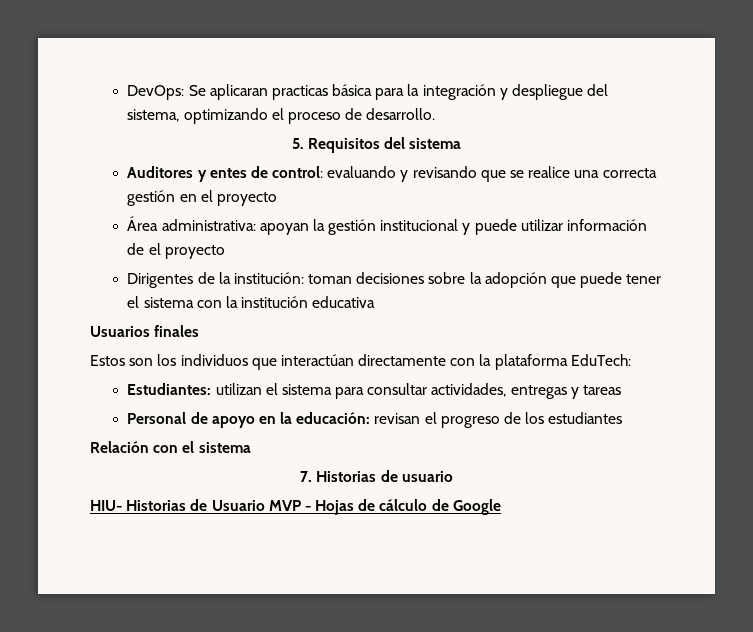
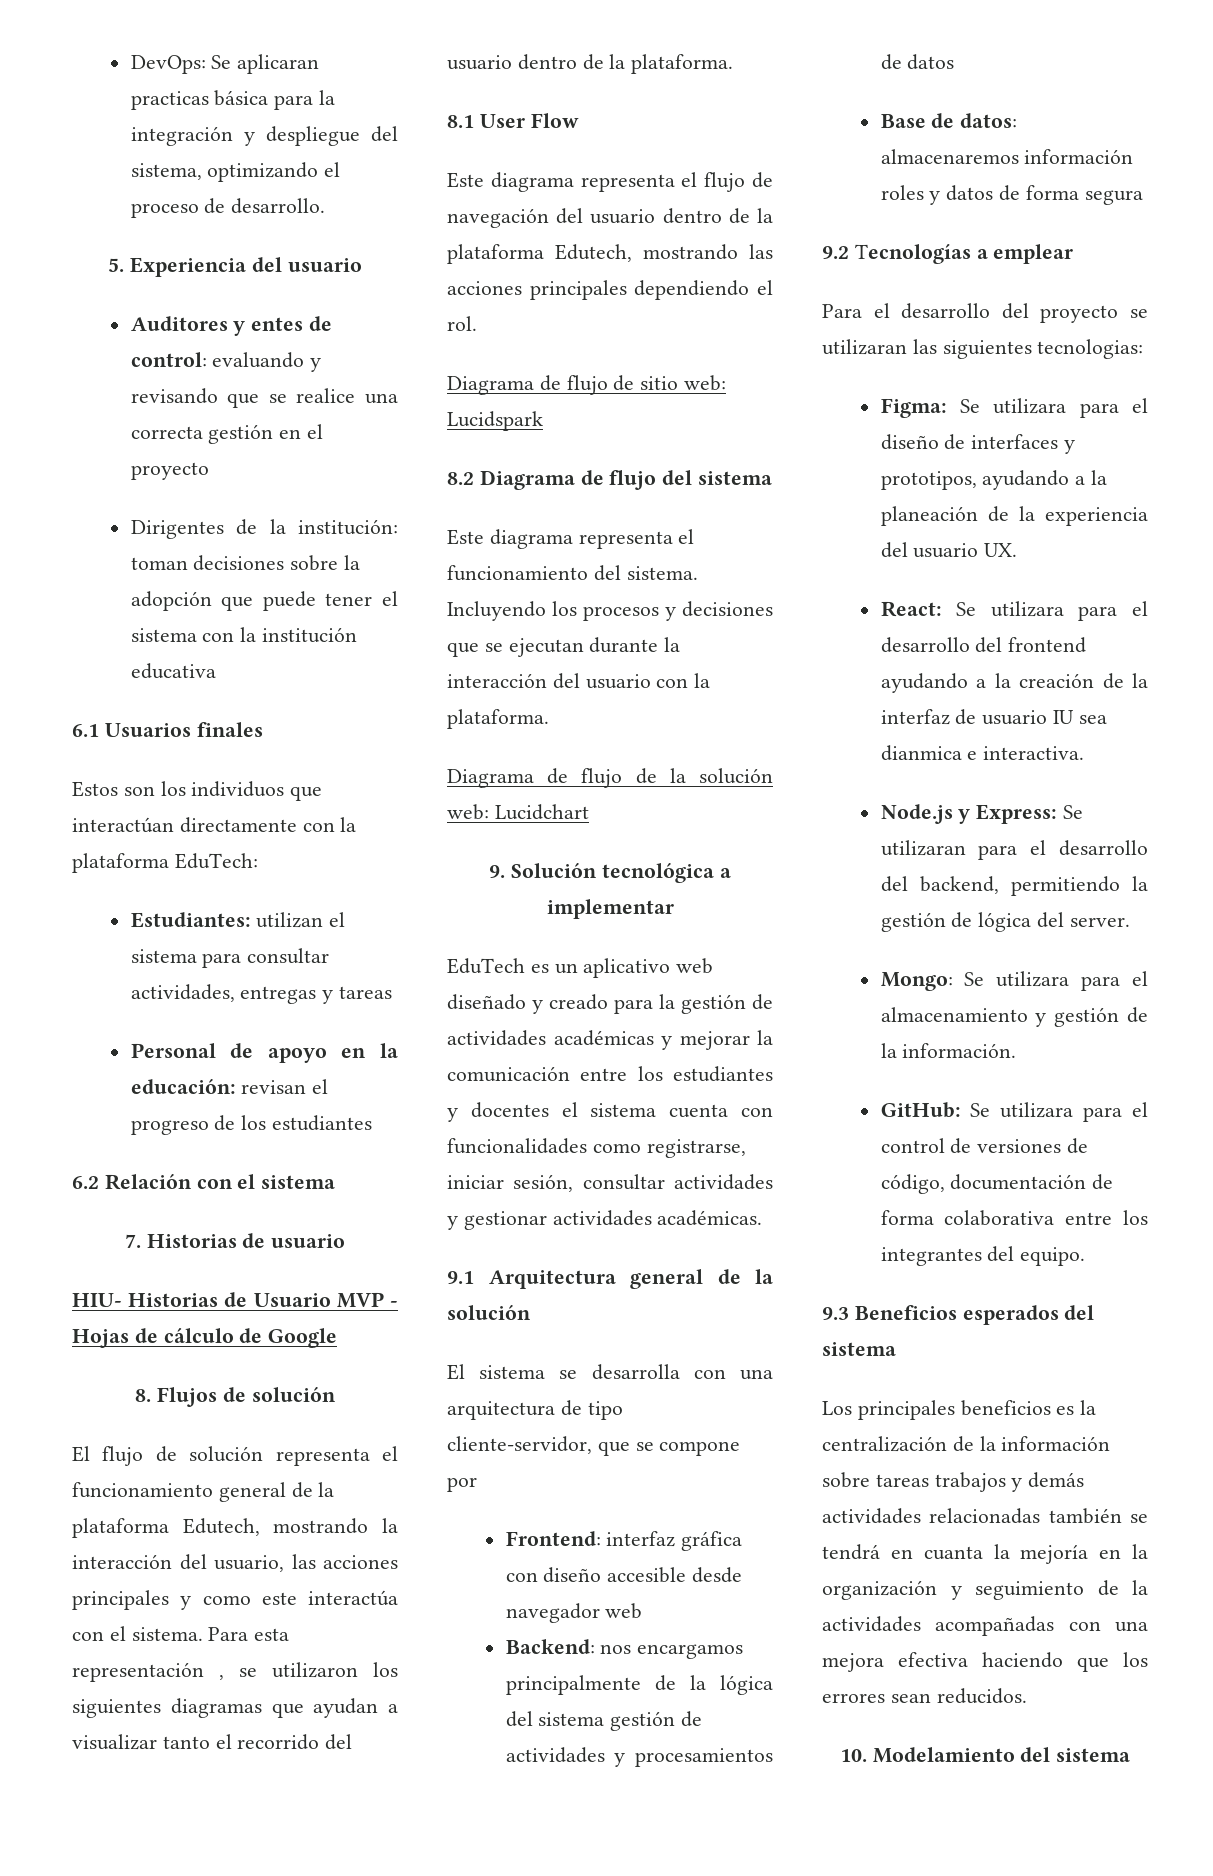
[307,137,462,153] Requisitos del sistema -> [130,257,362,277] Experiencia del usuario
[127,216,647,235] [127,243,225,259] // Área administrativa: apoyan la gestión institucional y puede utilizar información de el proyecto -> (209, 471) none
(376, 302) none -> [72,724,99,737] 6.1
(623, 418) none -> [72,1176,99,1189] 6.2
(501, 507) none -> [135,1387,336,1407] [72,1446,398,1466] [72,1482,335,1502] [72,1518,398,1538] [72,1554,398,1572] [72,1590,398,1610] [72,1626,290,1641] [72,1662,398,1682] [72,1698,398,1718] [72,1734,353,1750] [447,54,734,74] [447,113,579,128] [447,172,773,192] [447,208,773,228] [447,244,773,264] [447,280,773,300] [447,316,477,331] [447,375,727,395] [447,411,543,431] [447,470,773,490] [447,529,695,549] [447,565,698,581] [447,601,773,621] [447,637,681,657] [447,673,711,689] [447,709,549,729] [447,768,773,788] [447,804,589,820] [489,863,731,883] [546,899,674,919] [447,958,714,978] [447,994,773,1014] [447,1030,773,1050] [447,1066,773,1082] [447,1102,773,1122] [447,1138,746,1158] [447,1174,773,1192] [447,1210,763,1230] [447,1269,773,1289] [447,1305,531,1320] [447,1364,773,1380] [447,1400,623,1420] [447,1436,741,1456] [447,1477,477,1492] [505,1531,743,1551] [505,1567,743,1583] [505,1603,643,1623] [505,1639,744,1659] [505,1675,773,1695] [505,1711,703,1731] [505,1747,773,1767] [880,54,955,70] [880,113,1018,128] [880,149,1134,164] [880,185,1143,205] [822,244,1074,264] [822,303,1148,323] [822,339,1144,359] [880,398,1148,418] [880,434,1076,454] [880,470,1108,490] [880,506,1148,526] [880,542,1018,558] [880,601,1148,621] [880,637,1087,653] [880,673,1148,693] [880,709,1107,725] [880,745,1085,761] [880,804,1084,824] [880,840,1148,860] [880,876,1148,896] [880,912,1130,932] [880,971,1148,991] [880,1007,1148,1027] [880,1043,1017,1058] [880,1102,1148,1122] [880,1138,1089,1154] [880,1174,1114,1194] [880,1210,1148,1226] [880,1246,1086,1266] [822,1305,1095,1325] [822,1342,896,1356] [822,1400,1097,1420] [822,1436,1111,1452] [822,1472,1085,1492] [822,1508,1148,1524] [822,1544,1148,1564] [822,1580,1148,1600] [822,1616,1148,1636] [822,1652,1148,1672] [822,1688,1027,1704] [839,1747,1131,1763] // 8. Flujos de solución // El flujo de solución representa el funcionamiento general de la plataforma Edutech, mostrando la interacción del usuario, las acciones principales y como este interactúa con el sistema. Para esta representación , se utilizaron los siguientes diagramas que ayudan a visualizar tanto el recorrido del usuario dentro de la plataforma. // 8.1 User Flow // Este diagrama representa el flujo de navegación del usuario dentro de la plataforma Edutech, mostrando las acciones principales dependiendo el rol. // Diagrama de flujo de sitio web: Lucidspark // 8.2 Diagrama de flujo del sistema // Este diagrama representa el funcionamiento del sistema. Incluyendo los procesos y decisiones que se ejecutan durante la interacción del usuario con la plataforma. // Diagrama de flujo de la solución web: Lucidchart // 9. Solución tecnológica a implementar // EduTech es un aplicativo web diseñado y creado para la gestión de actividades académicas y mejorar la comunicación entre los estudiantes y docentes el sistema cuenta con funcionalidades como registrarse, iniciar sesión, consultar actividades y gestionar actividades académicas. // 9.1 Arquitectura general de la solución // El sistema se desarrolla con una arquitectura de tipo cliente-servidor, que se compone por // Frontend: interfaz gráfica con diseño accesible desde navegador web // Backend: nos encargamos principalmente de la lógica del sistema gestión de actividades y procesamientos de datos // Base de datos: almacenaremos información roles y datos de forma segura // 9.2 Tecnologías a emplear // Para el desarrollo del proyecto se utilizaran las siguientes tecnologias: // Figma: Se utilizara para el diseño de interfaces y prototipos, ayudando a la planeación de la experiencia del usuario UX. // React: Se utilizara para el desarrollo del frontend ayudando a la creación de la interfaz de usuario IU sea dianmica e interactiva. // Node.js y Express: Se utilizaran para el desarrollo del backend, permitiendo la gestión de lógica del server. // Mongo: Se utilizara para el almacenamiento y gestión de la información. // GitHub: Se utilizara para el control de versiones de código, documentación de forma colaborativa entre los integrantes del equipo. // 9.3 Beneficios esperados del sistema // Los principales beneficios es la centralización de la información sobre tareas trabajos y demás actividades relacionadas también se tendrá en cuanta la mejoría en la organización y seguimiento de la actividades acompañadas con una mejora efectiva haciendo que los errores sean reducidos. // 10. Modelamiento del sistema

